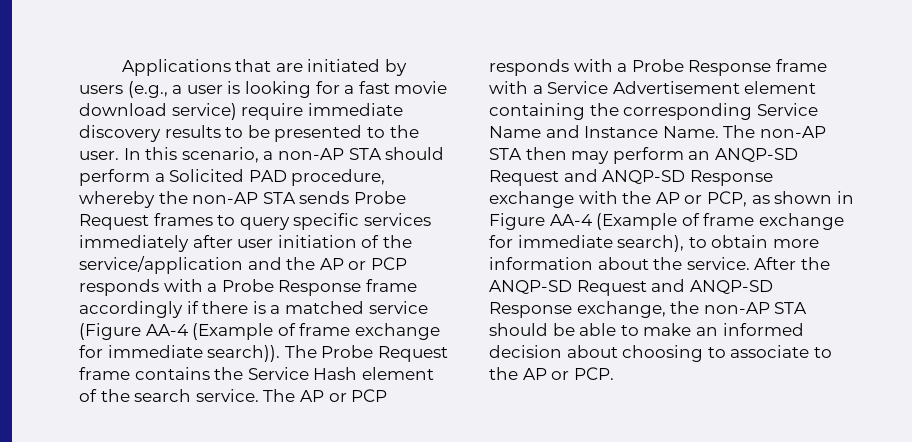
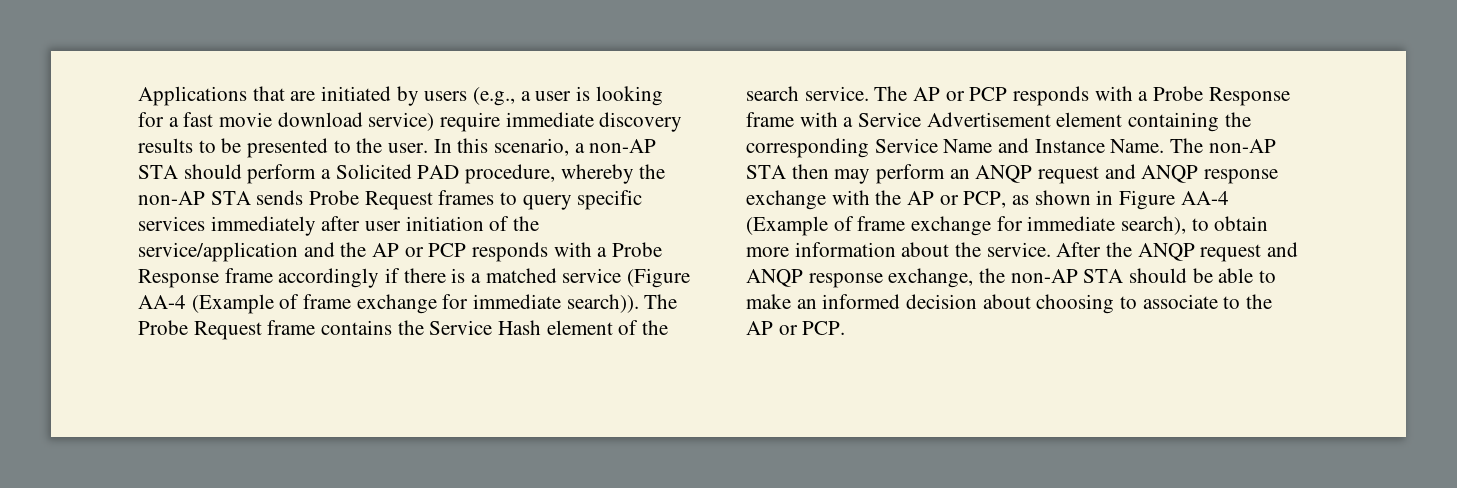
[714,148,798,163] [489,169,773,186] ANQP-SD Request and ANQP-SD Response -> [975,164,1279,184] ANQP request and ANQP response
[489,279,773,296] [489,302,572,318] ANQP-SD Request and ANQP-SD Response -> [1137,242,1299,262] [746,269,883,288] ANQP request and ANQP response

